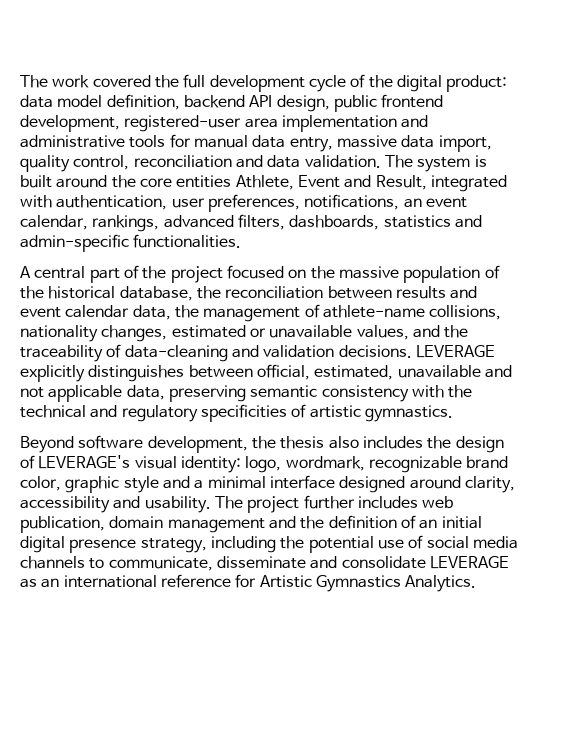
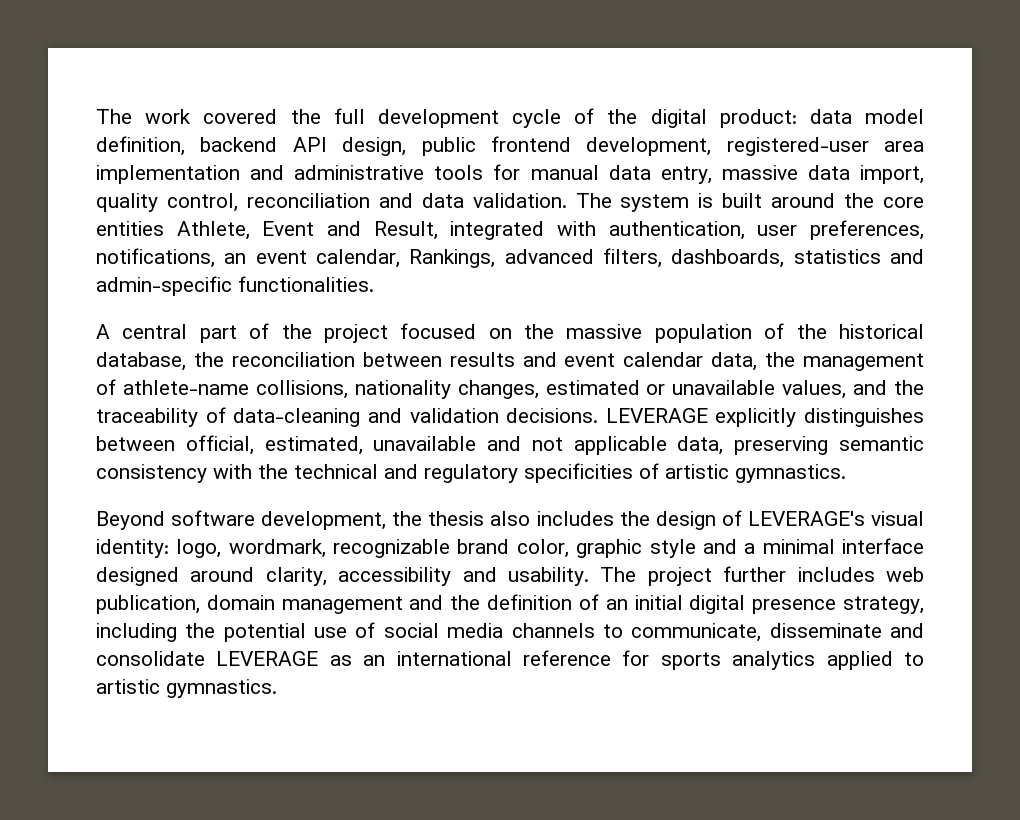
[92,215,160,232] rankings, -> [409,249,496,268] Rankings,
[259,575,477,592] Artistic Gymnastics Analytics. -> [660,651,924,670] [96,679,277,698] sports analytics applied to artistic gymnastics.

